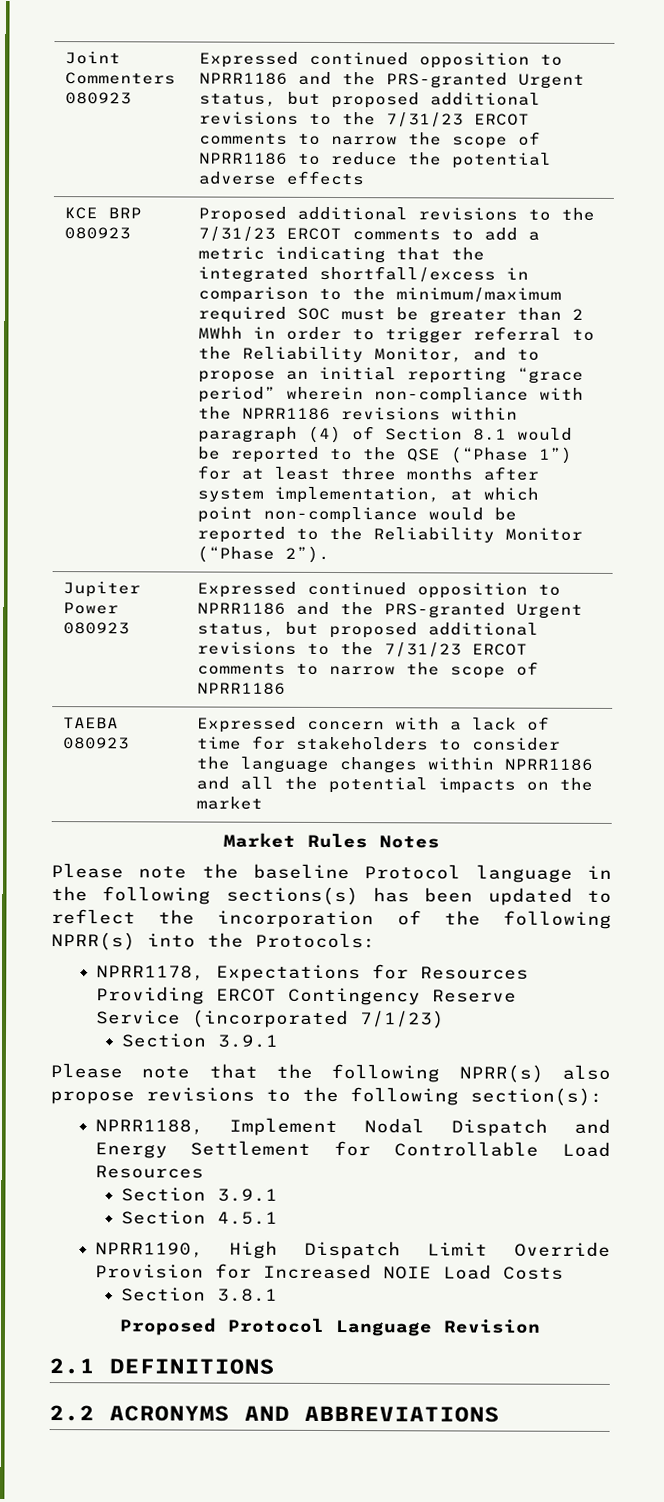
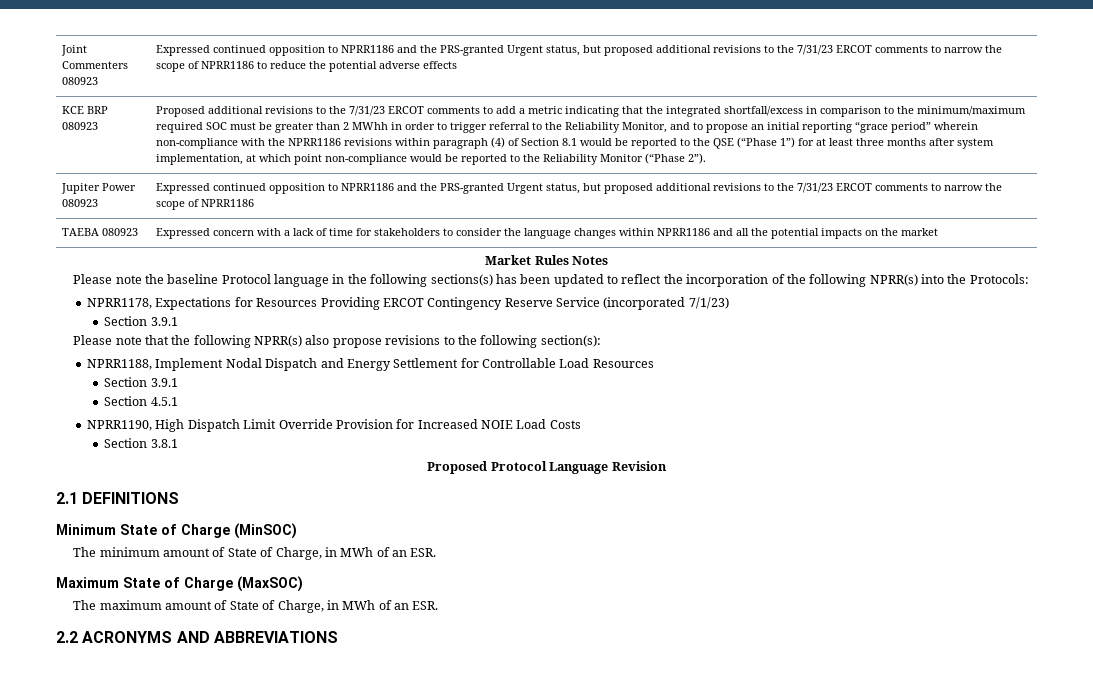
(275, 1366) none -> [56,523,297,539] [73,547,437,560] [56,576,303,592] [73,600,439,613] // Minimum State of Charge (MinSOC) // The minimum amount of State of Charge, in MWh of an ESR. // Maximum State of Charge (MaxSOC) // The maximum amount of State of Charge, in MWh of an ESR.

